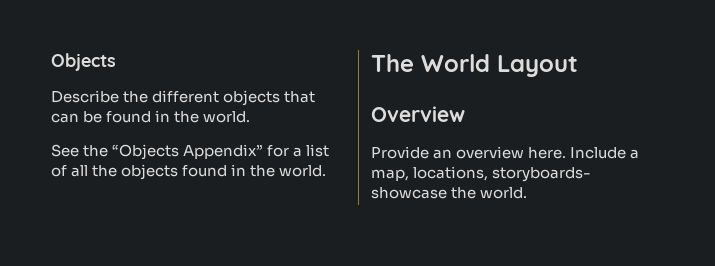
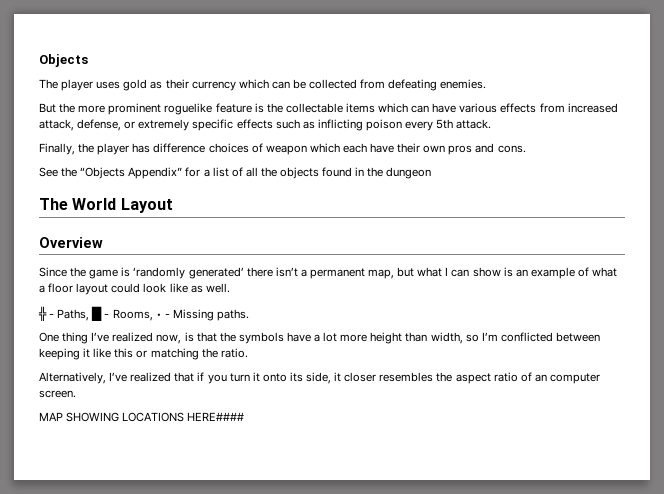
[51,90,316,106] [51,110,251,123] Describe the different objects that can be found in the world. -> [39,79,487,91] [39,103,618,115] [39,119,492,131] [39,143,526,155] The player uses gold as their currency which can be collected from defeating enemies. // But the more prominent roguelike feature is the collectable items which can have various effects from increased attack, defense, or extremely specific effects such as inflicting poison every 5th attack. // Finally, the player has difference choices of weapon which each have their own pros and cons.
[279,165,327,177] world. -> [386,167,432,179] dungeon
[371,146,640,159] [371,166,592,182] [371,187,528,199] Provide an overview here. Include a map, locations, storyboards- showcase the world. -> [39,267,618,279] [39,283,230,295] [38,306,249,321] [39,332,600,344] [39,348,248,360] [39,372,600,384] [39,390,76,398] [39,412,245,422] Since the game is ‘randomly generated’ there isn’t a permanent map, but what I can show is an example of what a floor layout could look like as well. // ╬ - Paths, █ - Rooms, • - Missing paths. // One thing I’ve realized now, is that the symbols have a lot more height than width, so I’m conflicted between keeping it like this or matching the ratio. // Alternatively, I’ve realized that if you turn it onto its side, it closer resembles the aspect ratio of an computer screen. // MAP SHOWING LOCATIONS HERE####

